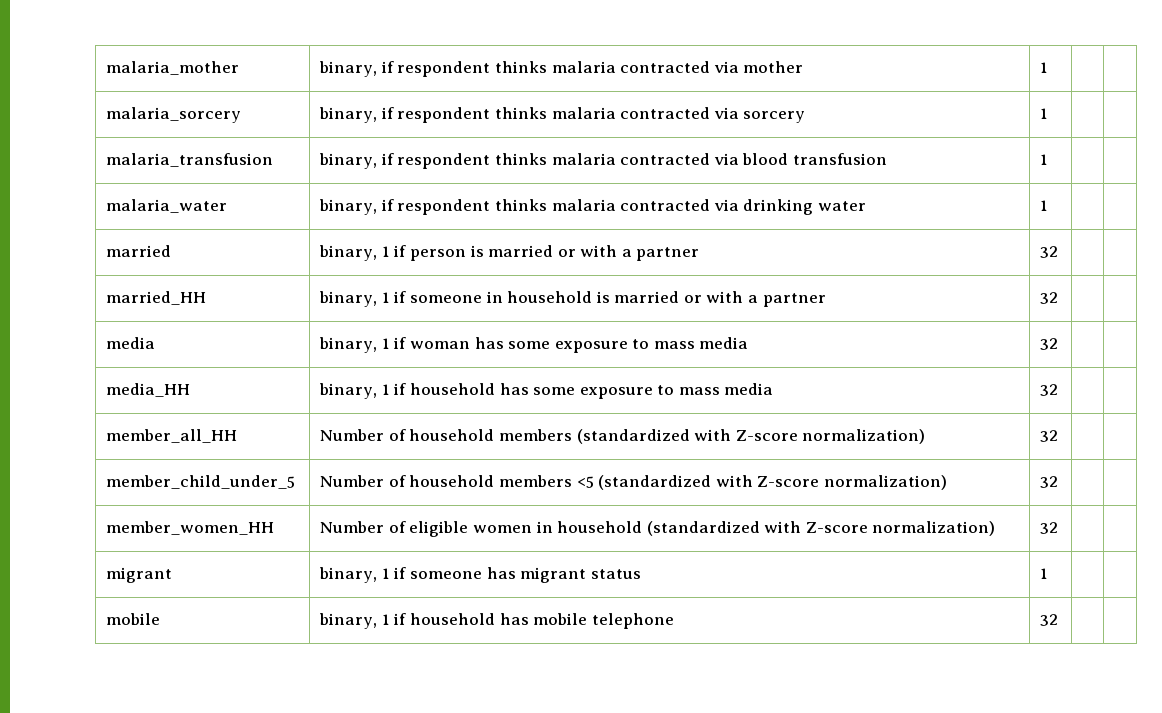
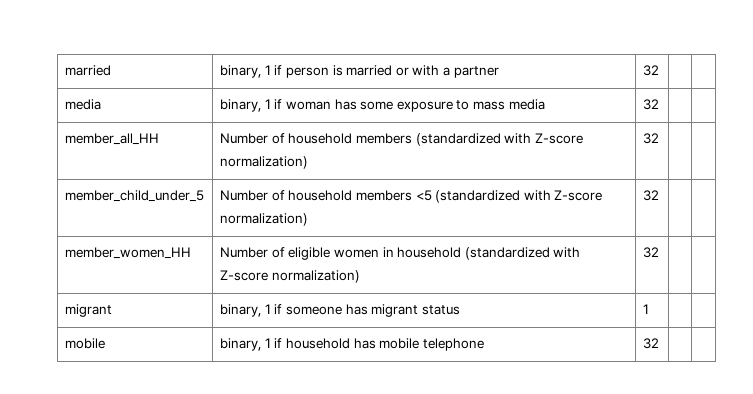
[106,61,240,75] [319,61,804,77] [1040,62,1049,73] [106,107,242,123] [319,107,806,123] [1040,108,1049,119] [106,153,274,167] [319,153,887,169] [1040,154,1049,165] [106,199,228,213] [319,199,866,215] [1040,200,1049,211] malaria_mother | binary, if respondent thinks malaria contracted via mother | 1 | | // malaria_sorcery | binary, if respondent thinks malaria contracted via sorcery | 1 | | // malaria_transfusion | binary, if respondent thinks malaria contracted via blood transfusion | 1 | | // malaria_water | binary, if respondent thinks malaria contracted via drinking water | 1 | | // -> (64, 70) none
[106,291,207,305] [319,291,826,307] [1040,292,1059,304] // married_HH | binary, 1 if someone in household is married or with a partner | 32 | | -> (659, 70) none
[106,383,191,397] [319,383,774,399] [1040,384,1059,396] // media_HH | binary, 1 if household has some exposure to mass media | 32 | | -> (659, 104) none

